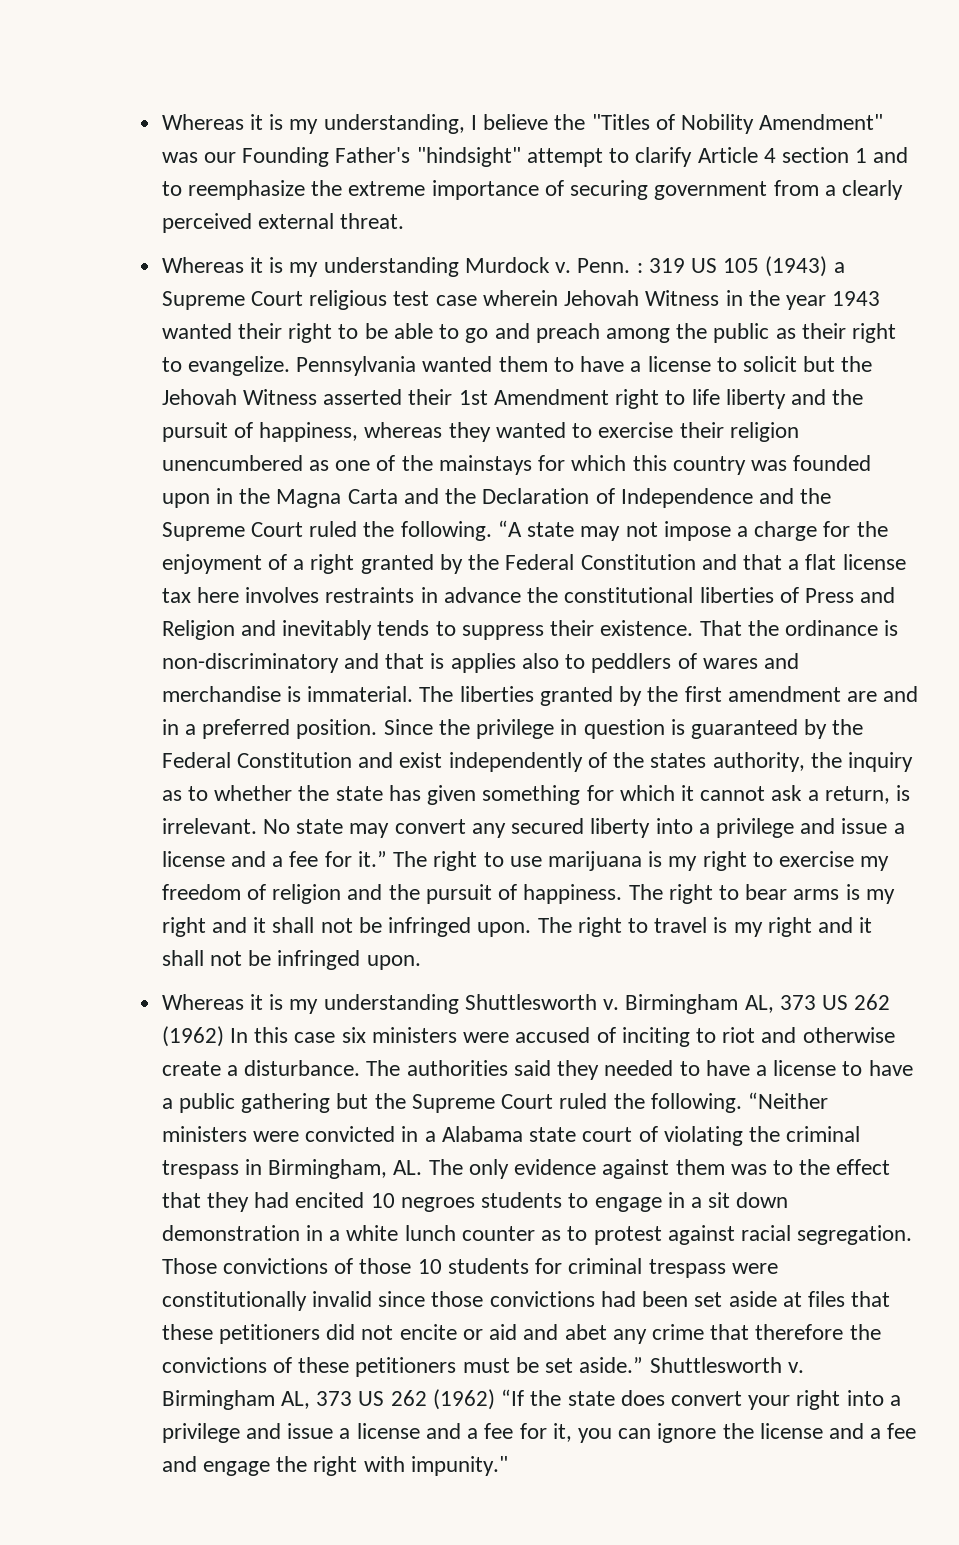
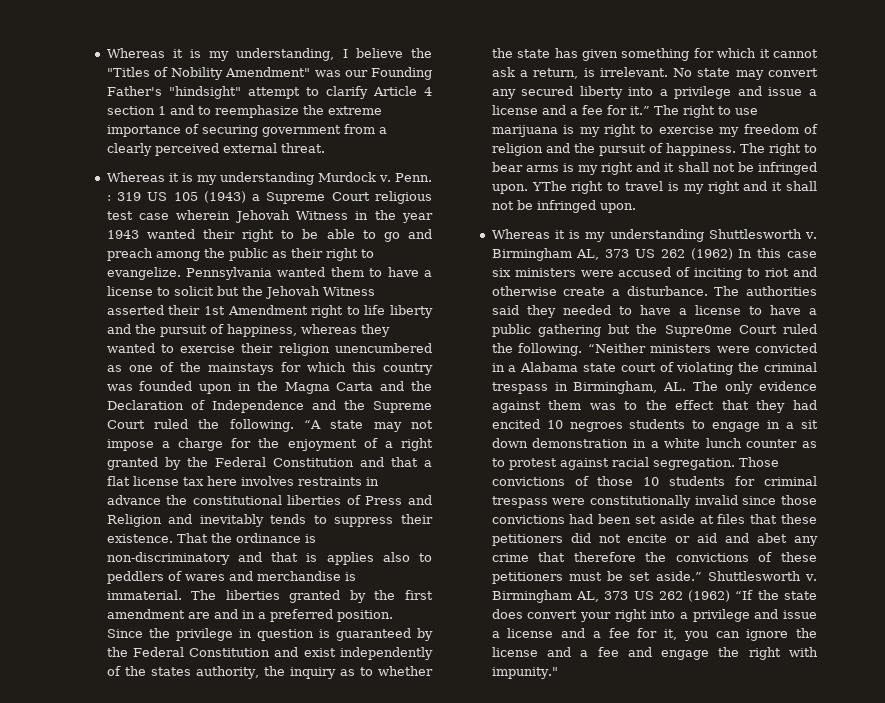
[537,917,572,933] The -> [531,181,567,191] YThe
[411,1094,495,1113] Supreme -> [664,325,732,337] Supre0me

